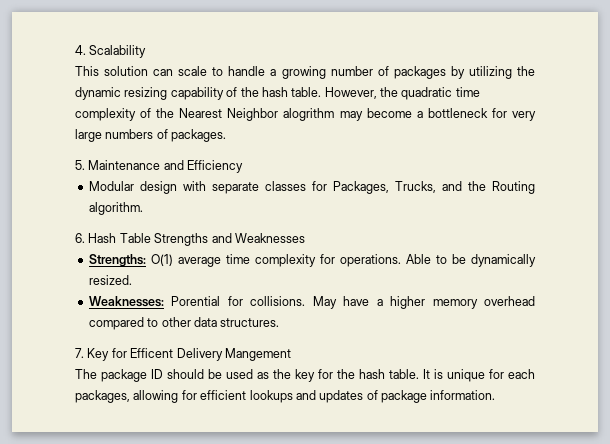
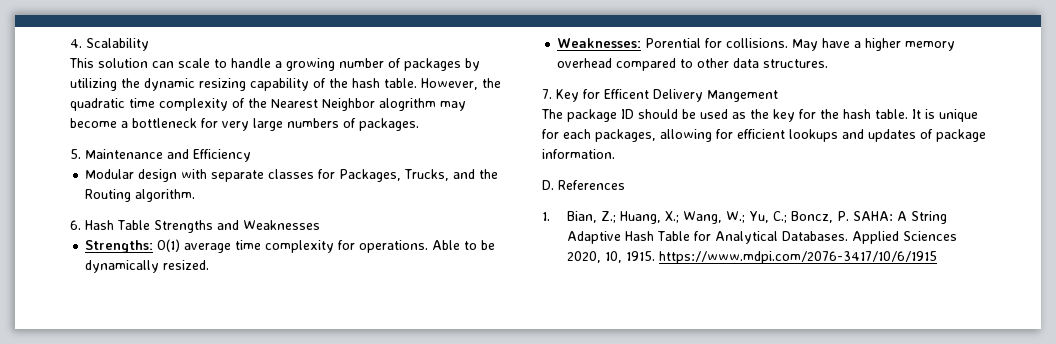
(496, 395) none -> [542,180,625,190] [542,211,948,224] [567,231,958,244] [567,251,938,264] // D. References // 1. Bian, Z.; Huang, X.; Wang, W.; Yu, C.; Boncz, P. SAHA: A String Adaptive Hash Table for Analytical Databases. Applied Sciences 2020, 10, 1915. https://www.mdpi.com/2076-3417/10/6/1915

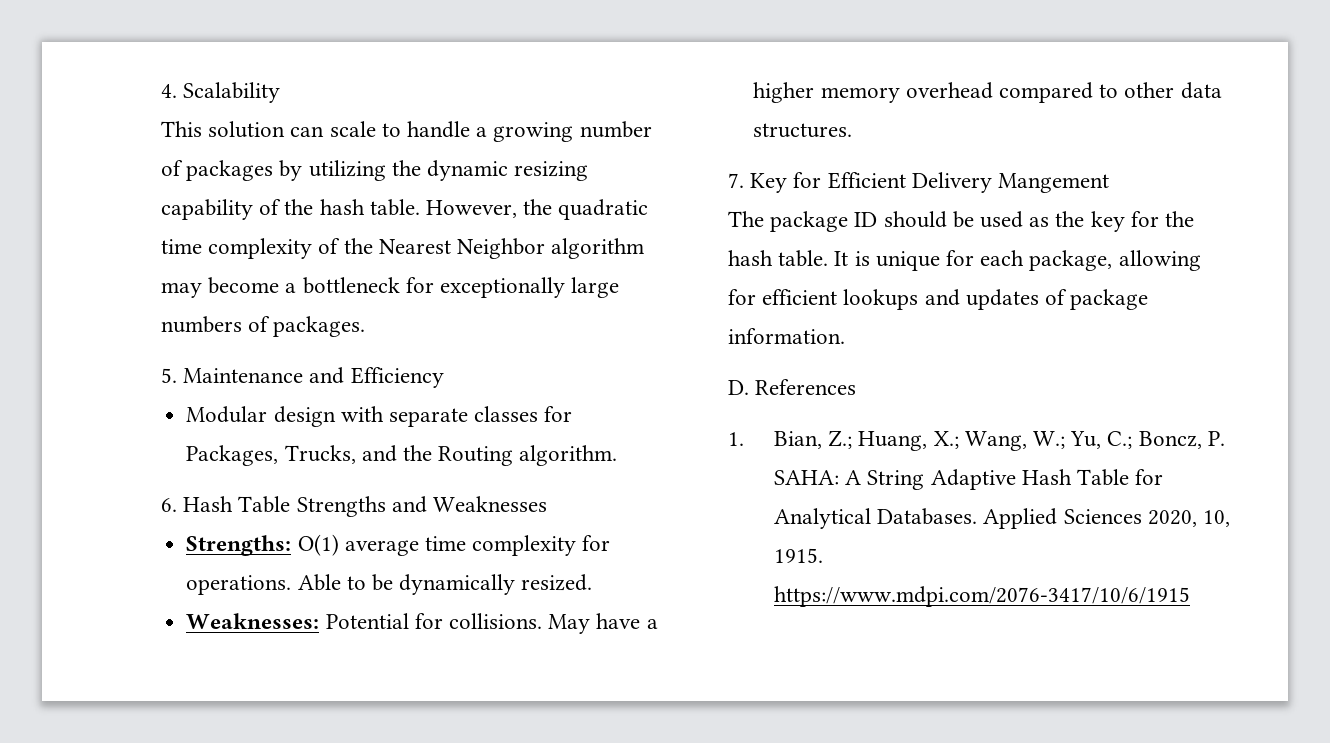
[379,98,436,111] alogrithm -> [551,238,645,259] algorithm
[222,121,249,131] very -> [440,277,566,298] exceptionally
[645,38,702,48] Porential -> [325,613,409,629] Potential
[604,89,649,99] Efficent -> [827,172,906,189] Efficient
[595,129,656,142] packages, -> [1029,250,1113,271] package,

